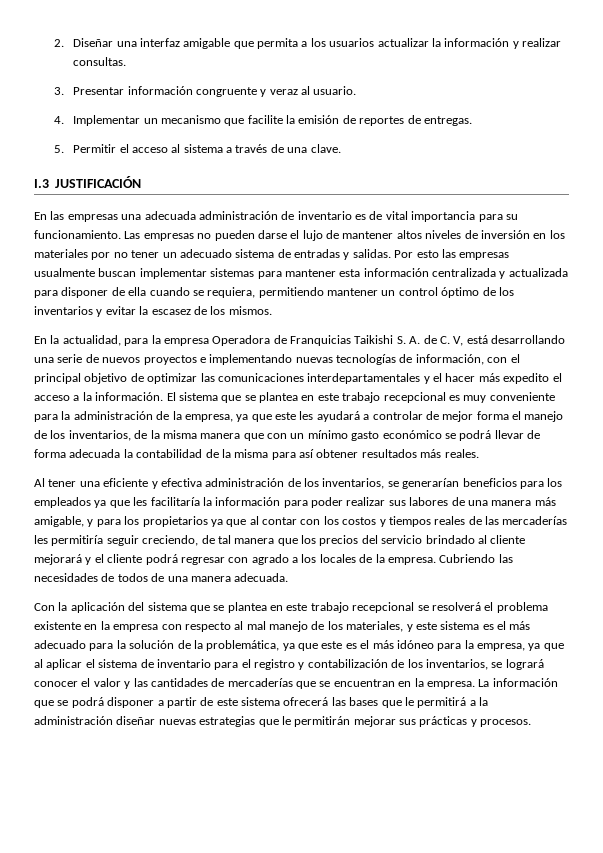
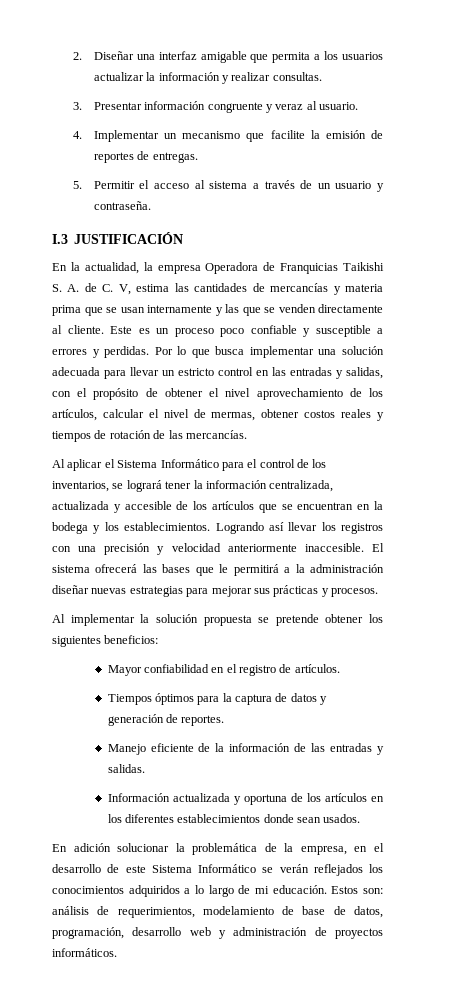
[287,144,341,153] [34,176,142,188] [34,211,518,222] [34,230,565,241] [34,249,510,260] [34,268,568,279] [34,287,514,298] [34,306,272,317] una clave. // I.3 JUSTIFICACIÓN // En las empresas una adecuada administración de inventario es de vital importancia para su funcionamiento. Las empresas no pueden darse el lujo de mantener altos niveles de inversión en los materiales por no tener un adecuado sistema de entradas y salidas. Por esto las empresas usualmente buscan implementar sistemas para mantener esta información centralizada y actualizada para disponer de ella cuando se requiera, permitiendo mantener un control óptimo de los inventarios y evitar la escasez de los mismos. -> [317,181,384,192] [93,201,151,210] [52,232,184,244] un usuario y contraseña. // I.3 JUSTIFICACIÓN
[124,338,149,346] para -> (139, 268) none
[466,335,565,344] [34,354,520,365] [34,373,562,384] [34,392,555,403] [34,411,564,422] [34,430,540,441] [34,449,479,460] [34,478,563,489] [34,497,556,508] [34,516,568,527] [34,535,526,546] [34,554,513,565] [34,573,289,582] [34,602,548,613] [34,621,531,632] [34,640,564,651] [34,659,388,670] está desarrollando una serie de nuevos proyectos e implementando nuevas tecnologías de información, con el principal objetivo de optimizar las comunicaciones interdepartamentales y el hacer más expedito el acceso a la información. El sistema que se plantea en este trabajo recepcional es muy conveniente para la administración de la empresa, ya que este les ayudará a controlar de mejor forma el manejo de los inventarios, de la misma manera que con un mínimo gasto económico se podrá llevar de forma adecuada la contabilidad de la misma para así obtener resultados más reales. // Al tener una eficiente y efectiva administración de los inventarios, se generarían beneficios para los empleados ya que les facilitaría la información para poder realizar sus labores de una manera más amigable, y para los propietarios ya que al contar con los costos y tiempos reales de las mercaderías les permitiría seguir creciendo, de tal manera que los precios del servicio brindado al cliente mejorará y el cliente podrá regresar con agrado a los locales de la empresa. Cubriendo las necesidades de todos de una manera adecuada. // Con la aplicación del sistema que se plantea en este trabajo recepcional se resolverá el problema existente en la empresa con respecto al mal manejo de los materiales, y este sistema es el más adecuado para la solución de la problemática, ya que este es el más idóneo para la empresa, ya que al aplicar el sistema de inventario para el registro y contabilización -> [136,283,383,295] [52,304,383,316] [52,325,383,337] [52,346,384,358] [52,367,383,379] [52,388,384,400] [52,409,384,421] [52,430,247,442] [52,459,295,471] estima las cantidades de mercancías y materia prima que se usan internamente y las que se venden directamente al cliente. Este es un proceso poco confiable y susceptible a errores y perdidas. Por lo que busca implementar una solución adecuada para llevar un estricto control en las entradas y salidas, con el propósito de obtener el nivel aprovechamiento de los artículos, calcular el nivel de mermas, obtener costos reales y tiempos de rotación de las mercancías. // Al aplicar el Sistema Informático para el control
[34,678,293,689] conocer el valor y las cantidades de mercaderías -> [165,480,334,492] [52,501,254,513] tener la información centralizada, actualizada y accesible de los artículos
[426,678,558,689] [34,697,238,708] empresa. La información que se podrá disponer a partir de este -> [52,522,383,534] [52,543,384,555] bodega y los establecimientos. Logrando así llevar los registros con una precisión y velocidad anteriormente inaccesible. El
[258,716,351,727] que le permitirán -> [186,588,209,597] para
(532, 723) none -> [52,614,383,626] [52,635,159,647] [107,664,340,676] [107,693,328,705] [107,714,225,726] [107,743,384,755] [107,764,145,773] [107,793,384,805] [107,814,361,823] [52,843,384,855] [52,864,383,876] [52,885,383,897] [52,906,383,918] [52,927,383,939] [52,948,117,957] // Al implementar la solución propuesta se pretende obtener los siguientes beneficios: // Mayor confiabilidad en el registro de artículos. // Tiempos óptimos para la captura de datos y generación de reportes. // Manejo eficiente de la información de las entradas y salidas. // Información actualizada y oportuna de los artículos en los diferentes establecimientos donde sean usados. // En adición solucionar la problemática de la empresa, en el desarrollo de este Sistema Informático se verán reflejados los conocimientos adquiridos a lo largo de mi educación. Estos son: análisis de requerimientos, modelamiento de base de datos, programación, desarrollo web y administración de proyectos informáticos.

